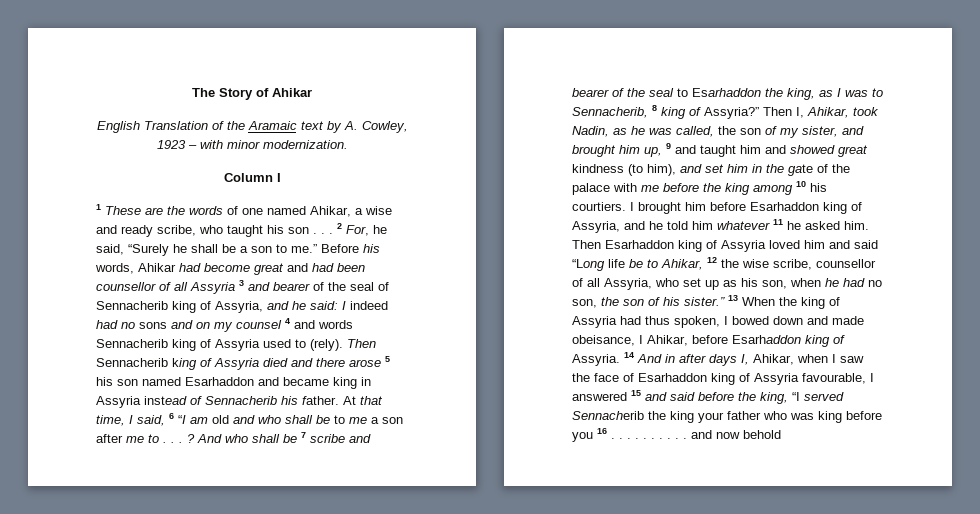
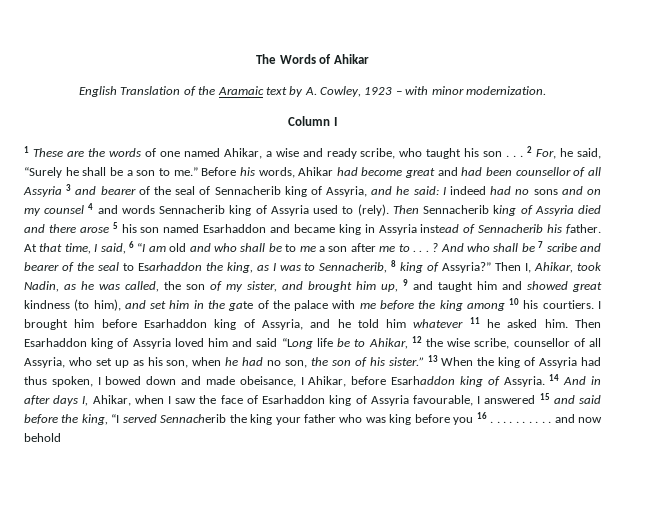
[219,88,253,100] Story -> [279,54,316,64] Words

